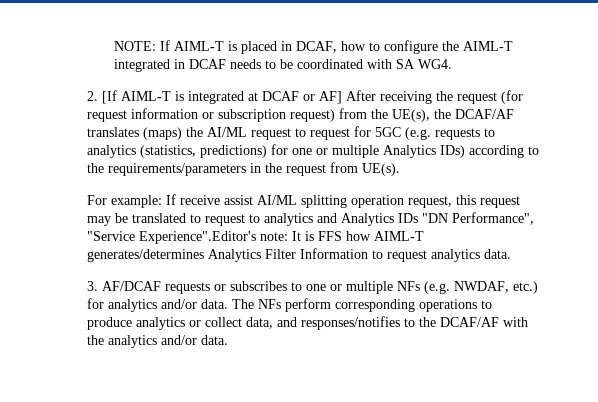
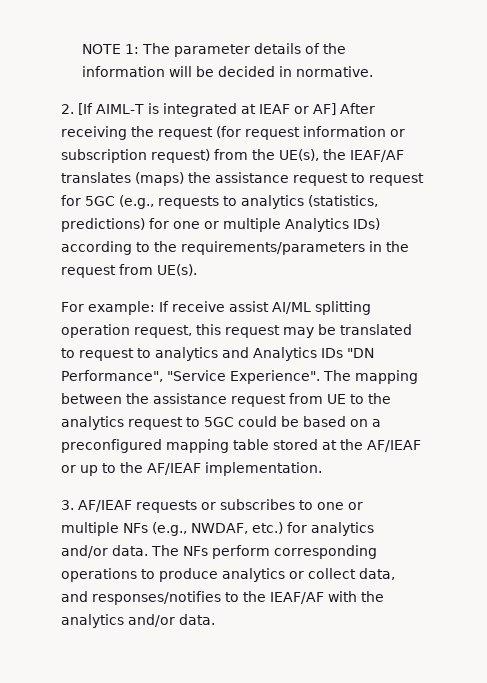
[114,40,514,54] [114,59,453,72] NOTE: If AIML-T is placed in DCAF, how to configure the AIML-T integrated in DCAF needs to be coordinated with SA WG4. -> [82,43,347,57] [82,66,374,77] NOTE 1: The parameter details of the information will be decided in normative.
[261,91,299,101] DCAF -> [258,104,290,114] IEAF
[454,109,514,119] DCAF/AF -> [349,150,404,162] IEAF/AF
[206,127,247,137] AI/ML -> [214,172,289,183] assistance
[404,127,431,140] (e.g. -> [118,195,154,209] (e.g.,
[138,231,424,244] [86,248,511,262] Experience".Editor's note: It is FFS how AIML-T generates/determines Analytics Filter Information to request analytics data. -> [229,370,418,384] [60,393,391,407] [60,416,381,430] [60,439,421,453] [60,462,322,476] Experience". The mapping between the assistance request from UE to the analytics request to 5GC could be based on a preconfigured mapping table stored at the AF/IEAF or up to the AF/IEAF implementation.
[101,281,161,291] AF/DCAF -> [77,500,132,512] AF/IEAF
[423,281,450,294] (e.g. -> [151,522,187,536] (e.g.,
[439,317,499,327] DCAF/AF -> [269,592,324,604] IEAF/AF

